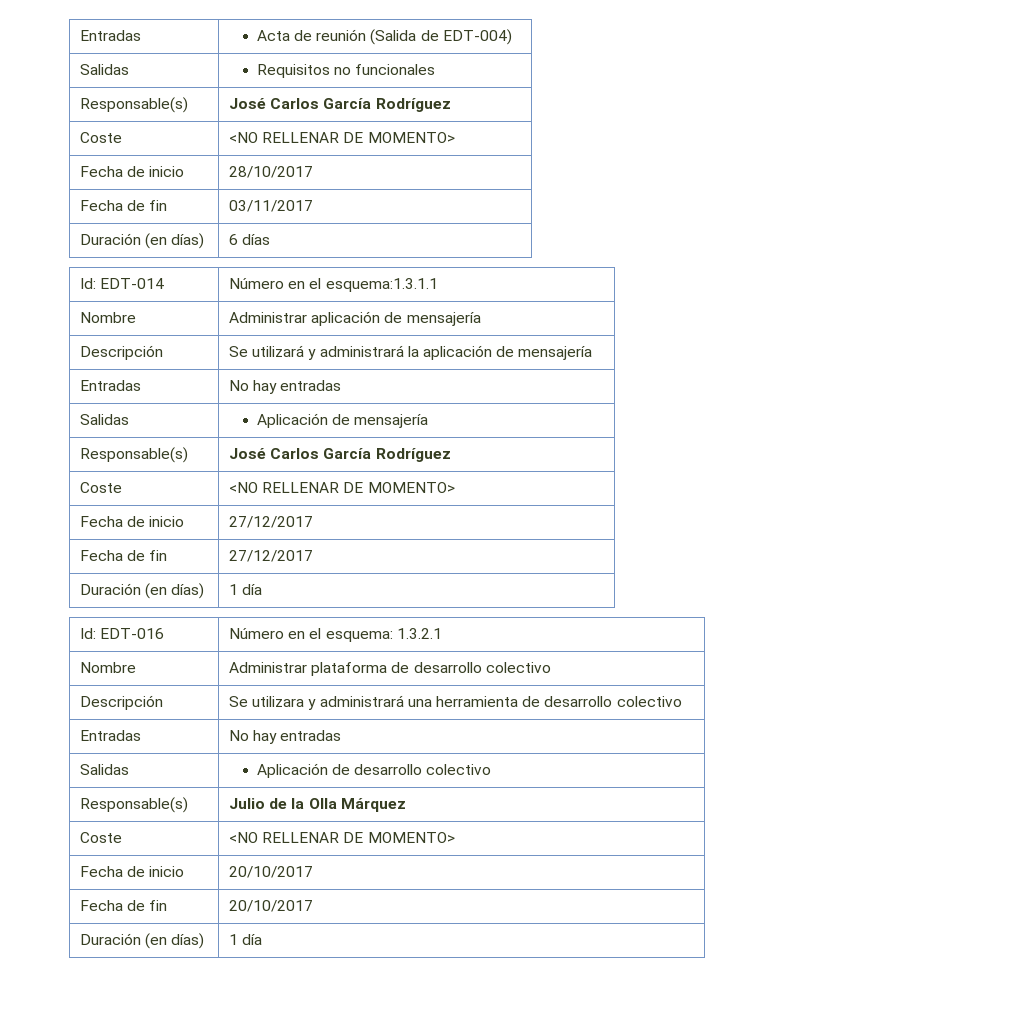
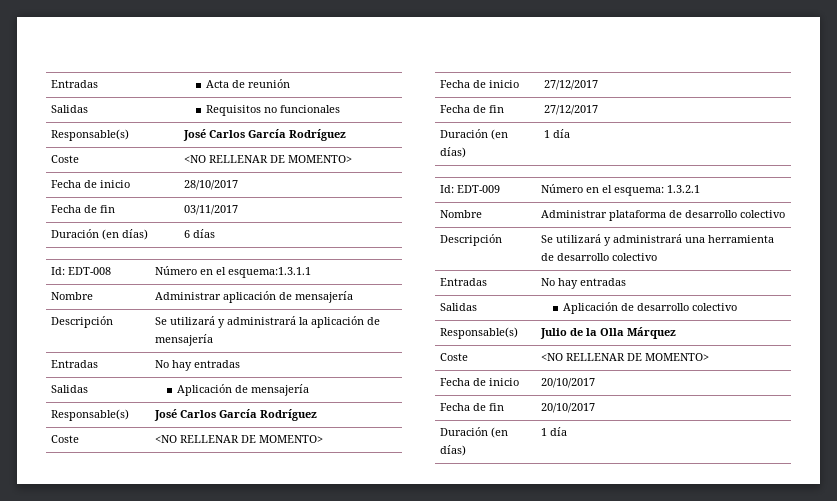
[370,29,512,45] (Salida de EDT-004) -> (291, 83) none
[100,278,165,289] EDT-014 -> [67,267,111,275] EDT-008
[100,628,165,639] EDT-016 -> [456,185,500,193] EDT-009
[252,696,305,707] utilizara -> [555,234,601,243] utilizará

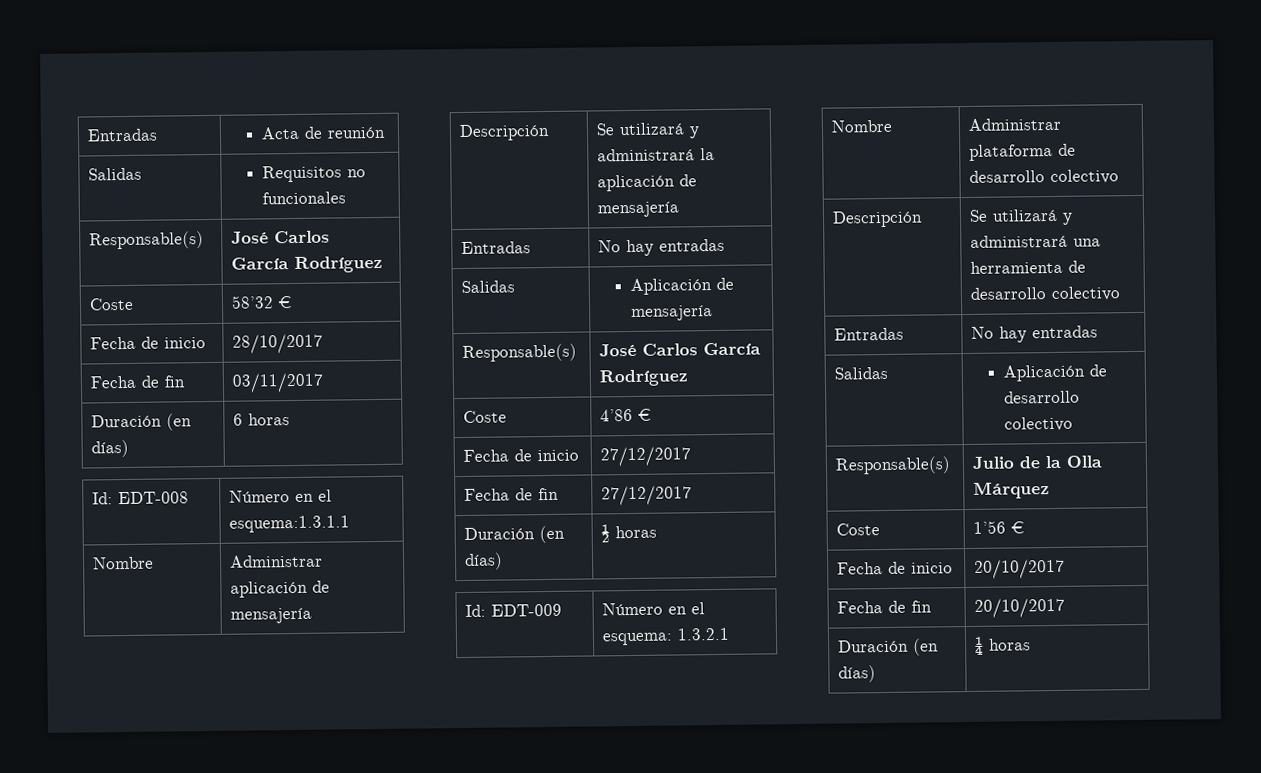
[183,155,352,163] <NO RELLENAR DE MOMENTO> -> [230,295,292,309] 58’32 €
[192,229,215,238] días -> [247,413,290,426] horas
[154,435,323,443] <NO RELLENAR DE MOMENTO> -> [599,408,651,422] 4’86 €
[543,129,570,138] 1 día -> [600,524,657,543] ½ horas
[540,353,709,361] <NO RELLENAR DE MOMENTO> -> [972,520,1024,534] 1’56 €
[540,427,567,436] 1 día -> [973,636,1031,655] ¼ horas

